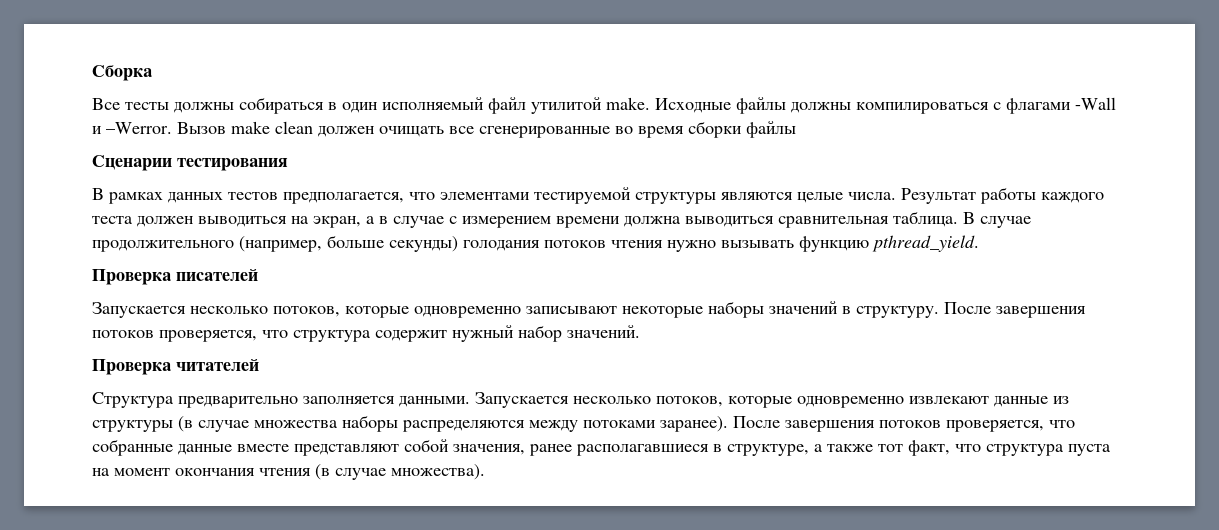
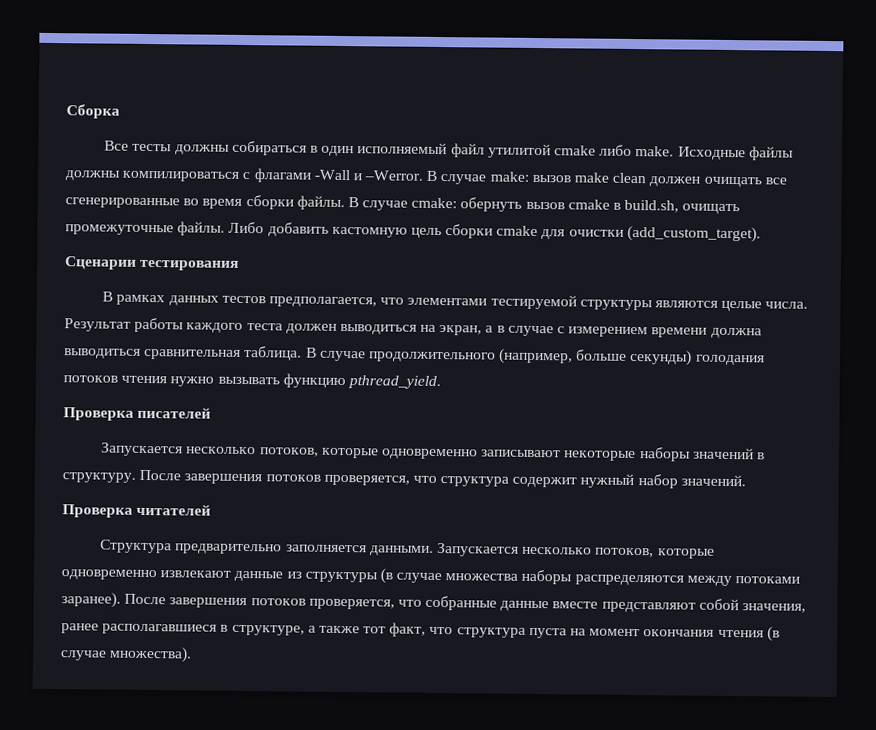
(602, 105) none -> [553,144,633,156] cmake либо
[177,122,226,134] Вызов -> [426,170,571,185] В случае make: вызов
[746,121,796,138] файлы -> [296,195,741,215] [65,221,761,243] файлы. В случае cmake: обернуть вызов cmake в build.sh, очищать промежуточные файлы. Либо добавить кастомную цель сборки cmake для очистки (add_custom_target).

